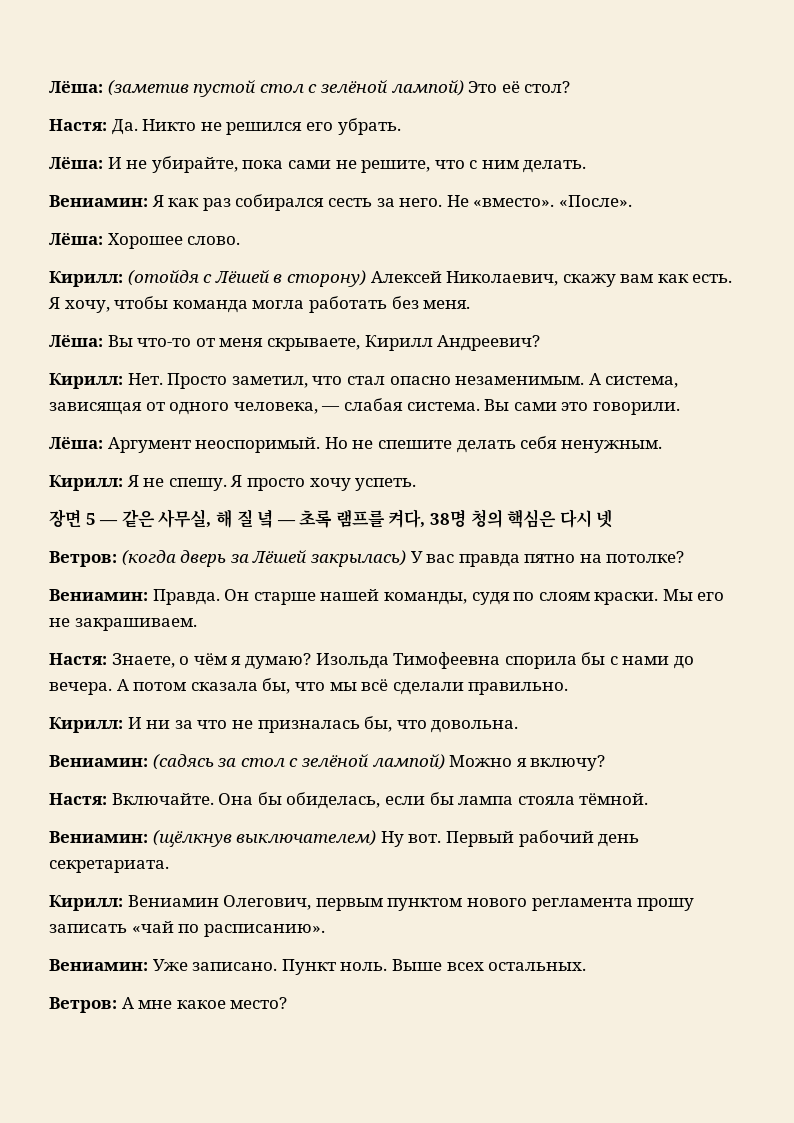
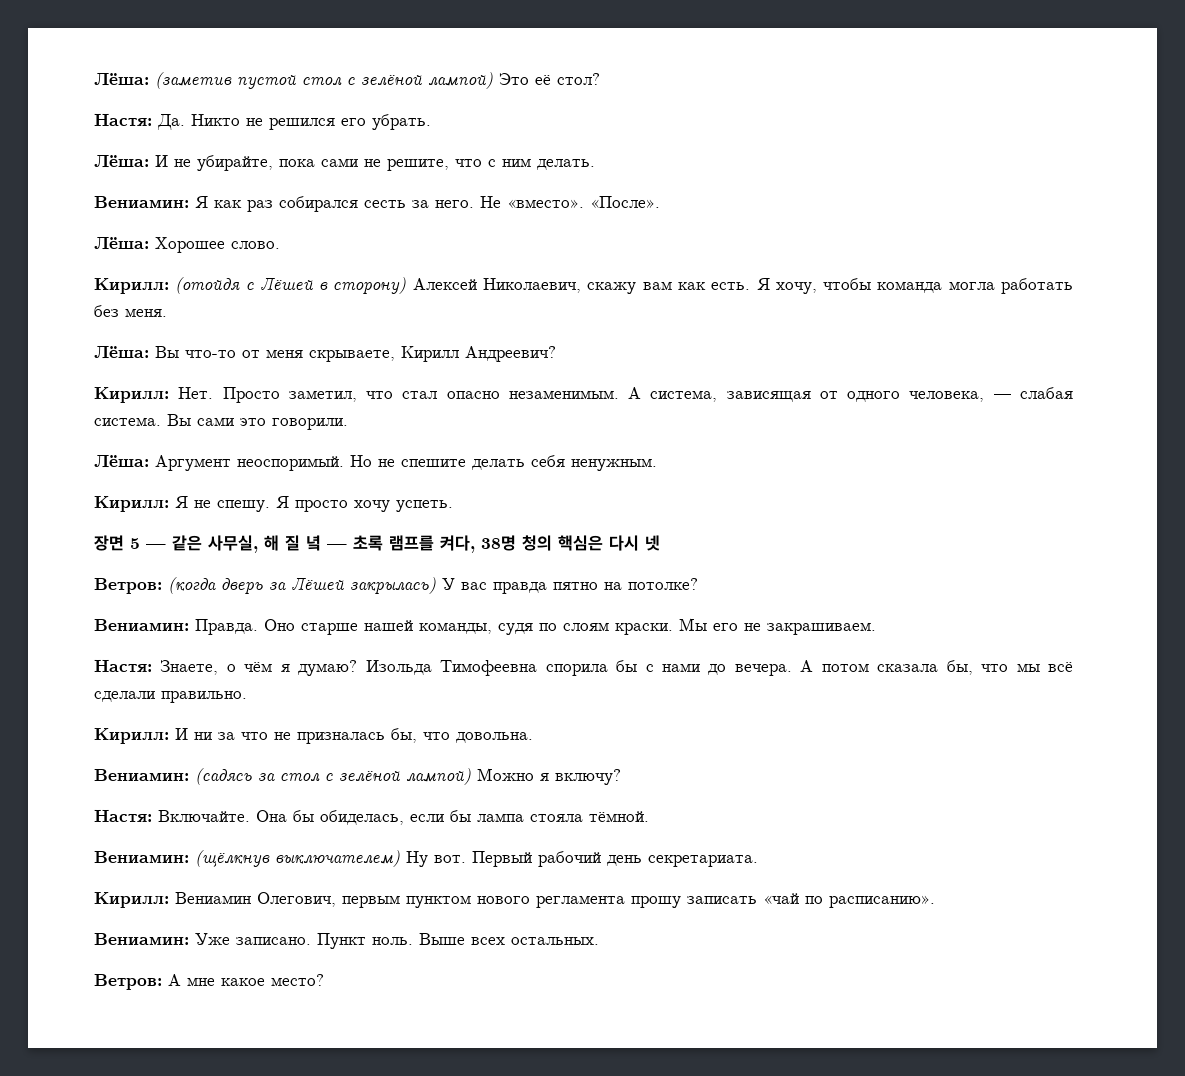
[224,589,250,601] Он -> [264,619,295,631] Оно

